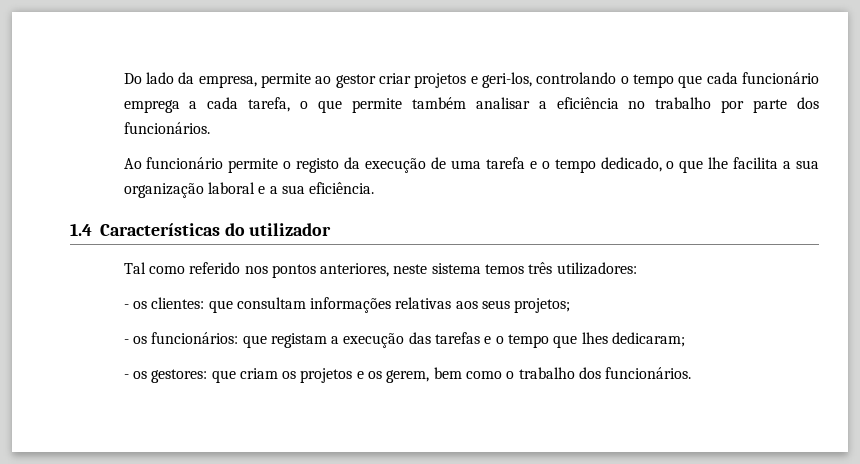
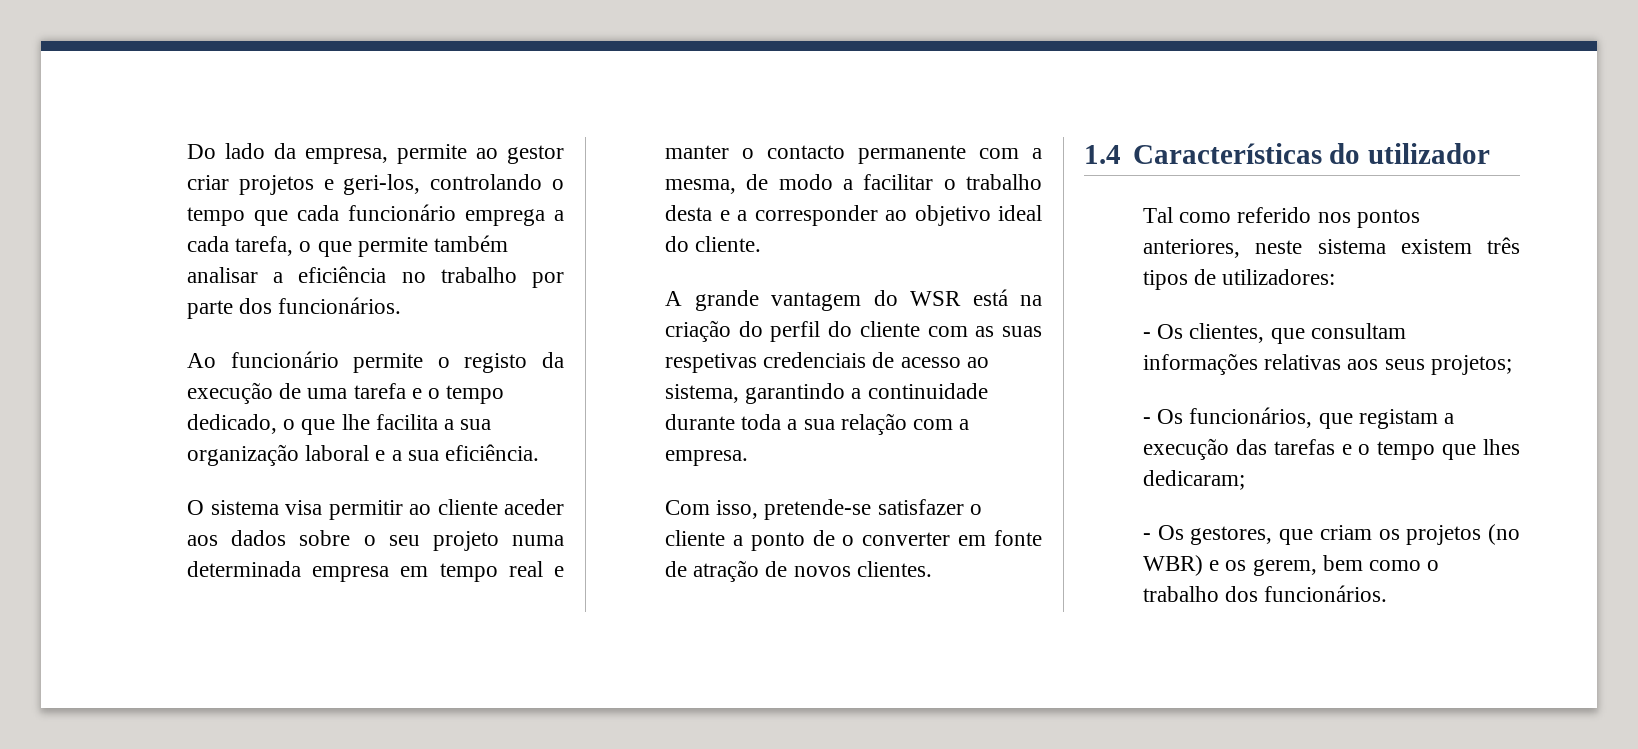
(375, 188) none -> [187,499,564,520] [187,530,565,551] [187,561,564,582] [665,145,1042,164] [665,174,1042,194] [665,205,1042,226] [665,236,762,252] [665,289,1042,311] [665,320,1042,342] [665,352,989,373] [665,383,988,404] [665,413,970,435] [665,450,749,466] [665,499,982,520] [665,530,1042,551] [665,560,932,582] // O sistema visa permitir ao cliente aceder aos dados sobre o seu projeto numa determinada empresa em tempo real e manter o contacto permanente com a mesma, de modo a facilitar o trabalho desta e a corresponder ao objetivo ideal do cliente. // A grande vantagem do WSR está na criação do perfil do cliente com as suas respetivas credenciais de acesso ao sistema, garantindo a continuidade durante toda a sua relação com a empresa. // Com isso, pretende-se satisfazer o cliente a ponto de o converter em fonte de atração de novos clientes.
[485,262,553,274] temos três -> [1400,237,1520,254] [1143,269,1217,290] existem três tipos de
[132,297,205,309] os clientes: -> [1157,323,1265,343] Os clientes,
[132,332,239,344] os funcionários: -> [1157,407,1313,428] Os funcionários,
[132,369,208,383] os gestores: -> [1157,525,1273,545] Os gestores,
(353, 375) none -> [1488,524,1520,545] [1143,555,1204,576] (no WBR)

